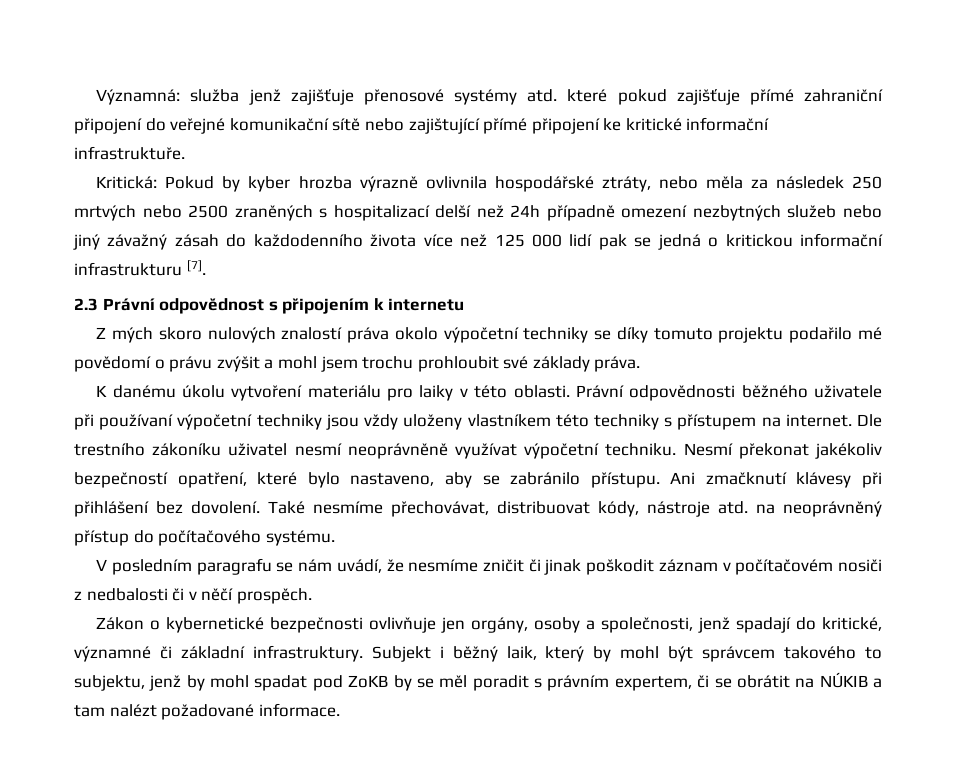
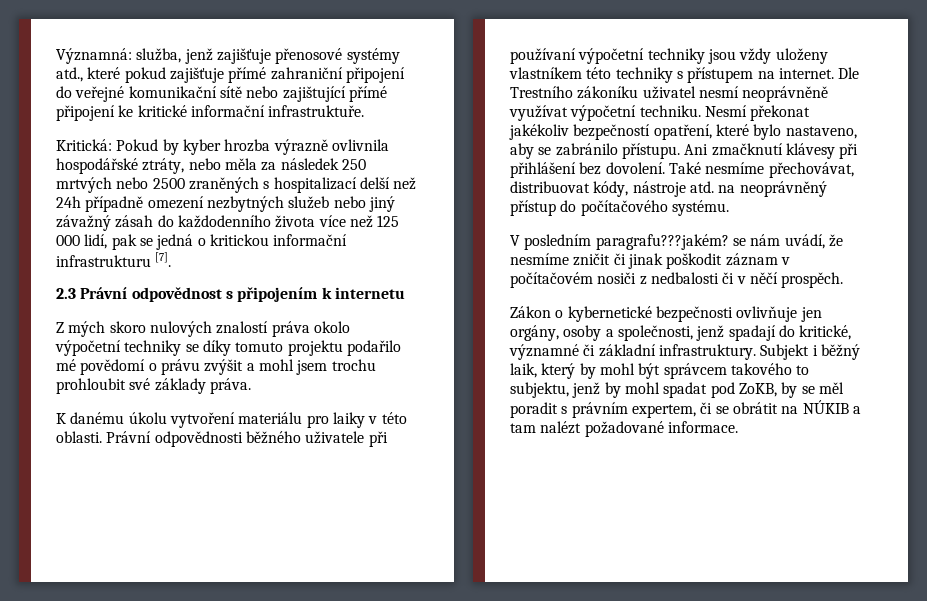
[190,89,240,102] služba -> [136,48,182,63] služba,
[527,89,558,102] atd. -> [56,67,83,82] atd.,
[569,234,593,247] lidí -> [84,234,108,249] lidí,
[74,443,145,456] trestního -> [510,86,573,98] Trestního
[196,558,272,575] paragrafu -> [595,234,729,250] paragrafu???jakém?
[348,675,389,688] ZoKB -> [738,383,777,397] ZoKB,

